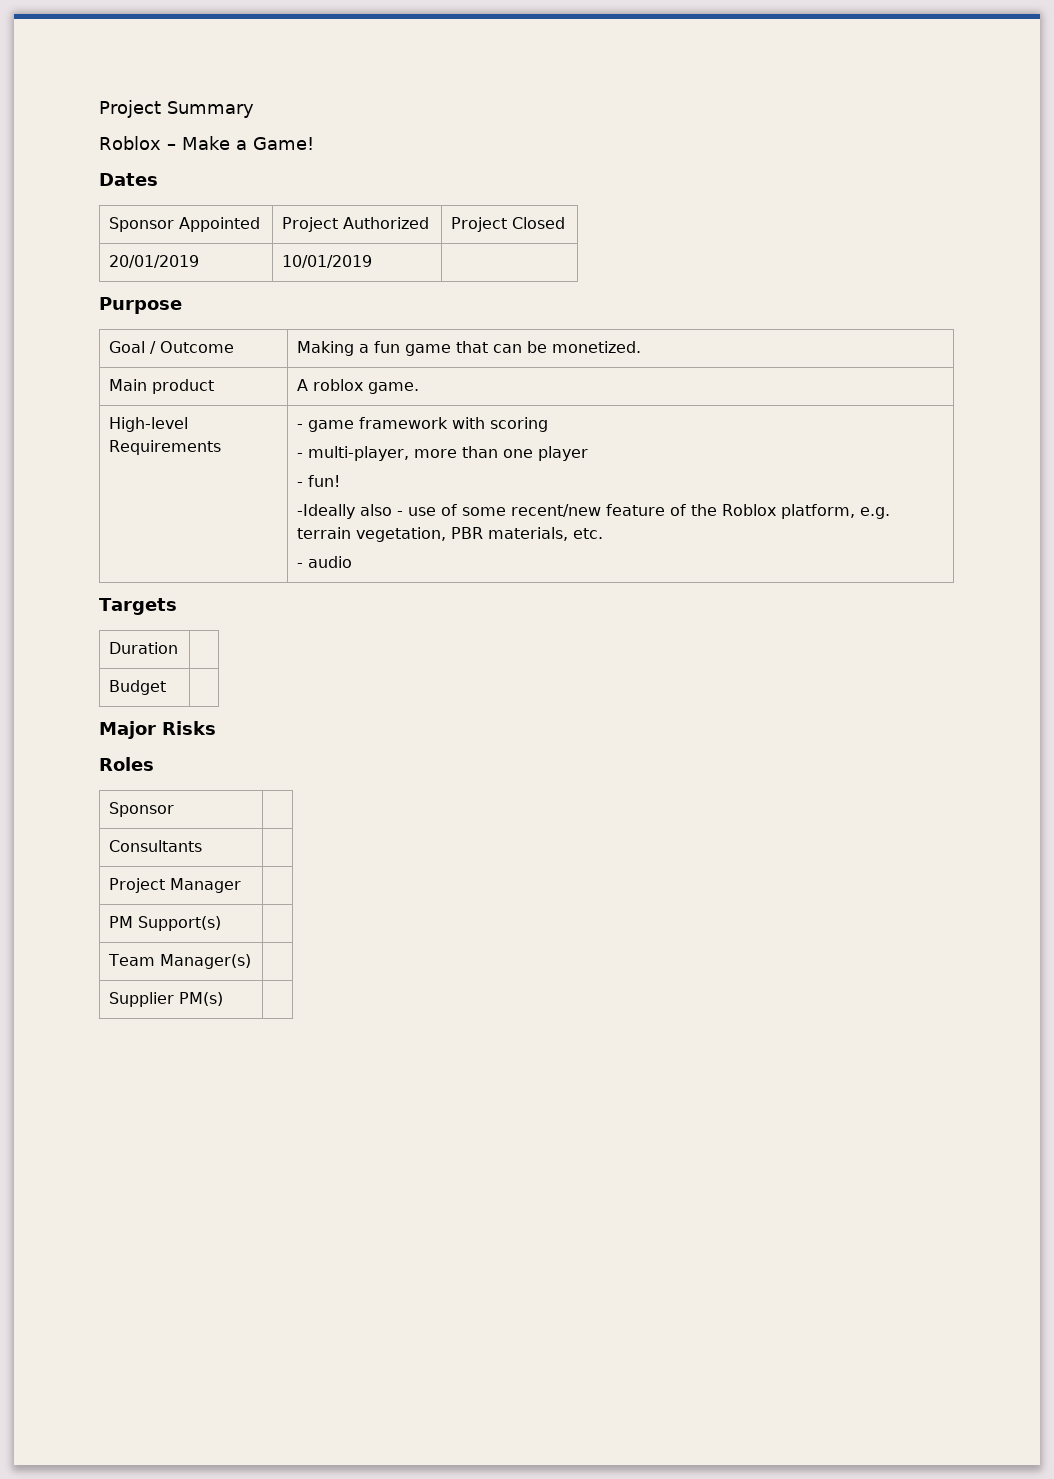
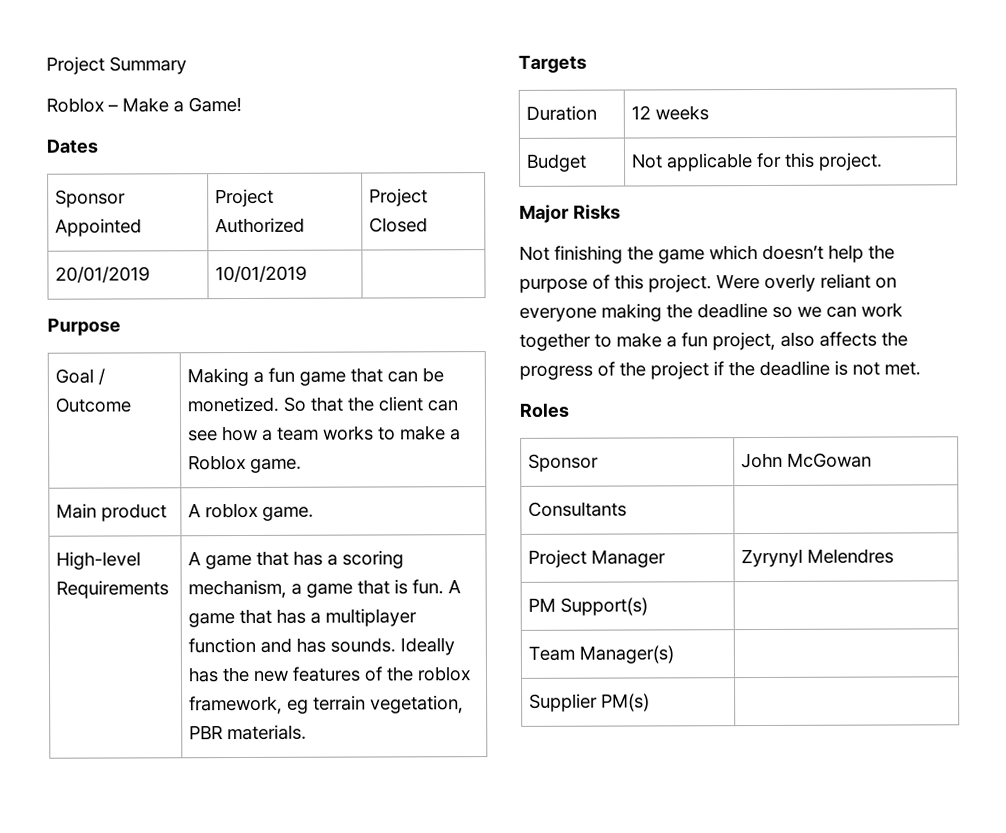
(642, 347) none -> [282,396,458,412] [187,425,461,442] [187,454,302,473] So that the client can see how a team works to make a Roblox game.
[297,417,549,432] [297,446,589,461] [297,475,341,487] [297,504,891,519] [297,527,604,542] [297,556,353,568] - game framework with scoring // - multi-player, more than one player // - fun! // -Ideally also - use of some recent/new feature of the Roblox platform, e.g. terrain vegetation, PBR materials, etc. // - audio -> [187,550,404,570] [187,579,461,599] [187,608,417,628] [187,637,455,656] [187,666,471,683] [188,695,464,715] [188,724,307,741] A game that has a scoring mechanism, a game that is fun. A game that has a multiplayer function and has sounds. Ideally has the new features of the roblox framework, eg terrain vegetation, PBR materials.
(179, 648) none -> [630,105,709,121] 12 weeks
[99,721,216,739] // Major Risks -> [630,152,883,172] [519,204,621,223] [519,244,895,264] [519,273,897,293] [519,302,903,322] [519,331,908,351] [519,360,921,380] Not applicable for this project. // Major Risks // Not finishing the game which doesn’t help the purpose of this project. Were overly reliant on everyone making the deadline so we can work together to make a fun project, also affects the progress of the project if the deadline is not met.
(175, 809) none -> [740,452,872,469] John McGowan
(242, 885) none -> [740,548,894,568] Zyrynyl Melendres

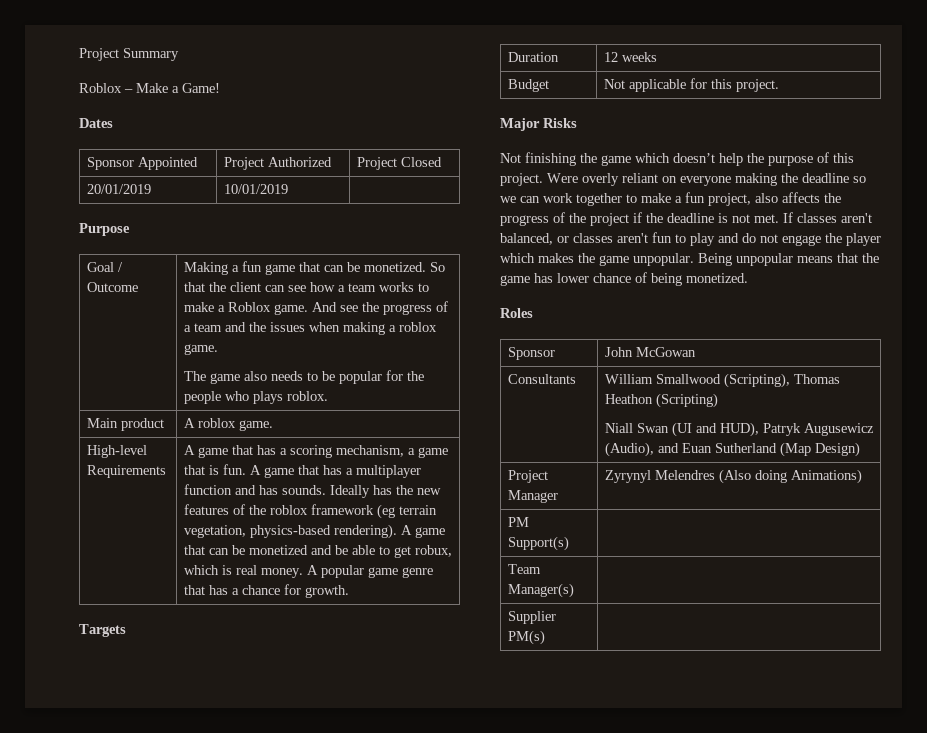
(302, 465) none -> [311,301,448,315] [183,322,437,335] [183,344,218,355] [183,370,424,384] [183,391,328,404] And see the progress of a team and the issues when making a roblox game. // The game also needs to be popular for the people who plays roblox.
[188,695,464,715] [188,724,307,741] framework, eg terrain vegetation, PBR materials. -> [310,504,437,519] [183,524,445,539] [183,545,452,558] [183,565,433,578] [183,584,349,598] framework (eg terrain vegetation, physics-based rendering). A game that can be monetized and be able to get robux, which is real money. A popular game genre that has a chance for growth.
(921, 368) none -> [783,212,872,223] [500,232,881,246] [500,253,879,266] [500,272,748,286] If classes aren't balanced, or classes aren't fun to play and do not engage the player which makes the game unpopular. Being unpopular means that the game has lower chance of being monetized.
(627, 509) none -> [604,373,840,388] [604,393,718,408] [604,422,874,437] [604,442,860,457] William Smallwood (Scripting), Thomas Heathon (Scripting) // Niall Swan (UI and HUD), Patryk Augusewicz (Audio), and Euan Sutherland (Map Design)
(894, 556) none -> [718,469,862,484] (Also doing Animations)

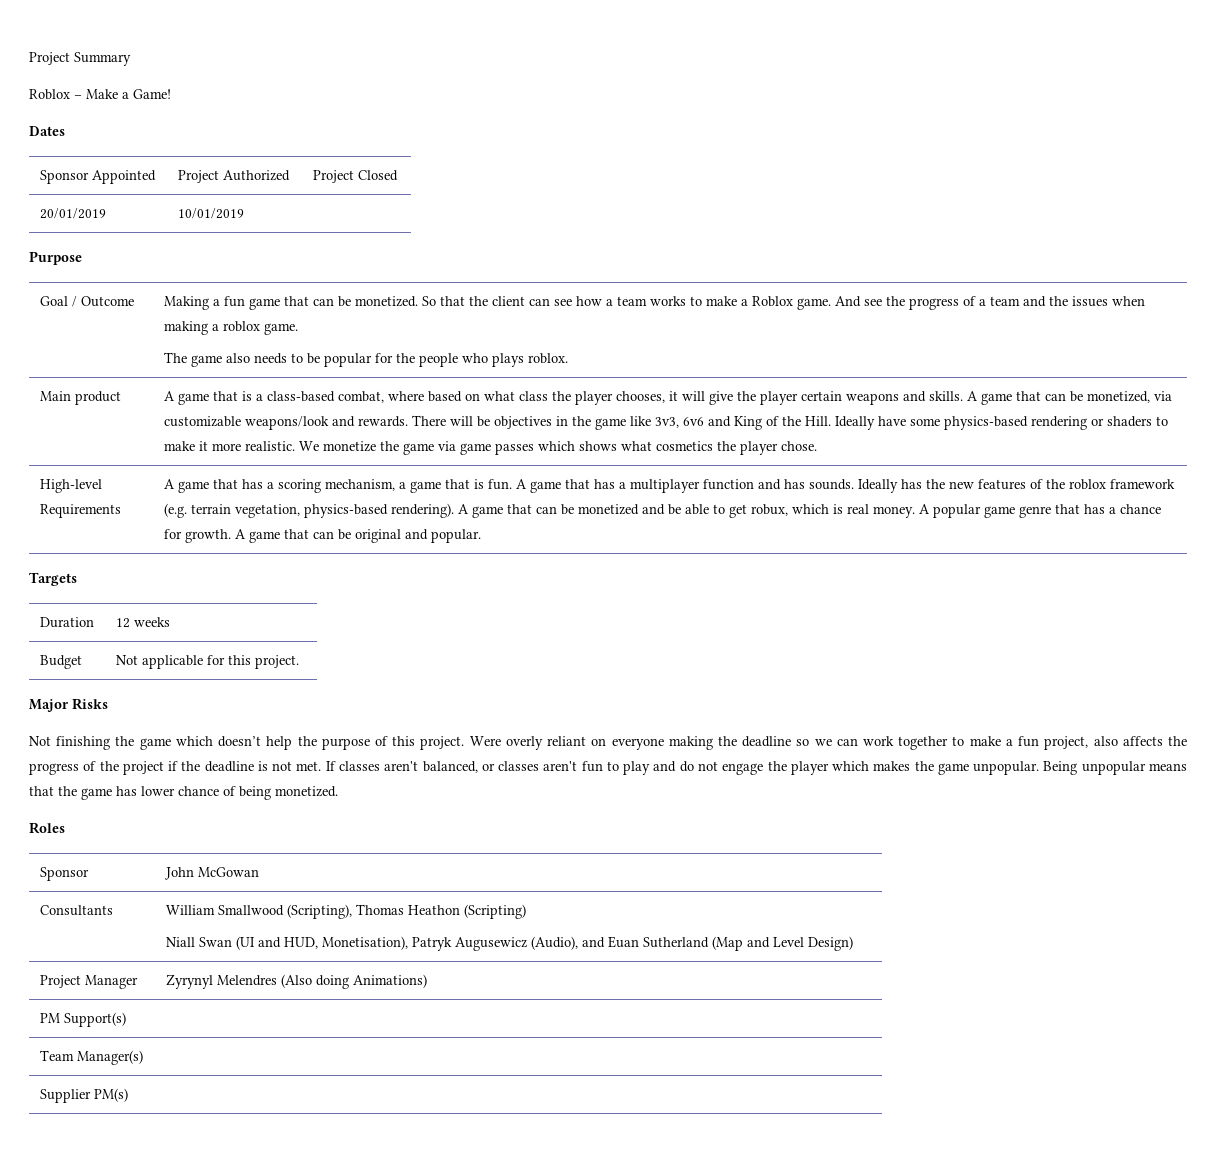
[197,418,273,431] roblox game. -> [177,391,1172,405] [163,415,1168,430] [163,441,817,455] game that is a class-based combat, where based on what class the player chooses, it will give the player certain weapons and skills. A game that can be monetized, via customizable weapons/look and rewards. There will be objectives in the game like 3v3, 6v6 and King of the Hill. Ideally have some physics-based rendering or shaders to make it more realistic. We monetize the game via game passes which shows what cosmetics the player chose.
[376,504,395,519] (eg -> [163,503,187,518] (e.g.
(349, 591) none -> [234,529,481,543] A game that can be original and popular.
[719,422,759,437] HUD), -> [283,936,408,950] HUD, Monetisation),
(811, 449) none -> [746,937,804,948] and Level

